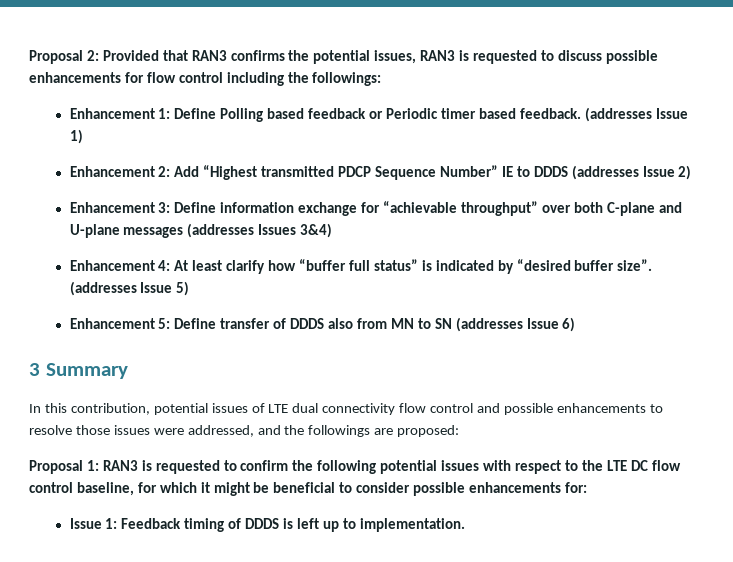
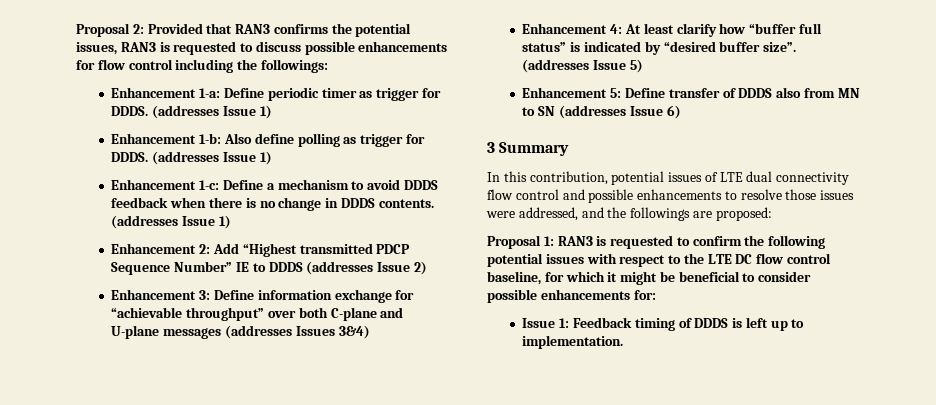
[158,108,581,122] 1: Define Polling based feedback or Periodic timer based feedback. -> [199,87,441,101] [111,105,272,119] [111,133,425,147] [111,151,272,165] [111,179,438,190] [111,197,434,211] 1-a: Define periodic timer as trigger for DDDS. (addresses Issue 1) // Enhancement 1-b: Also define polling as trigger for DDDS. (addresses Issue 1) // Enhancement 1-c: Define a mechanism to avoid DDDS feedback when there is no change in DDDS contents.

